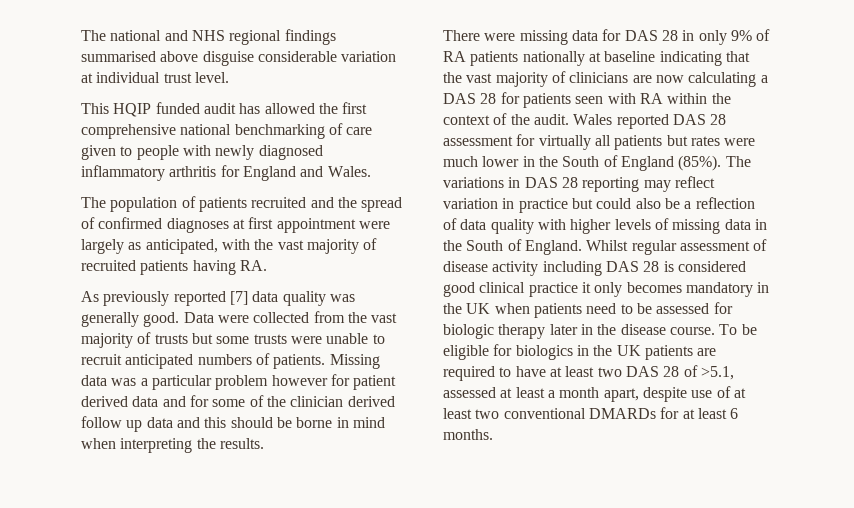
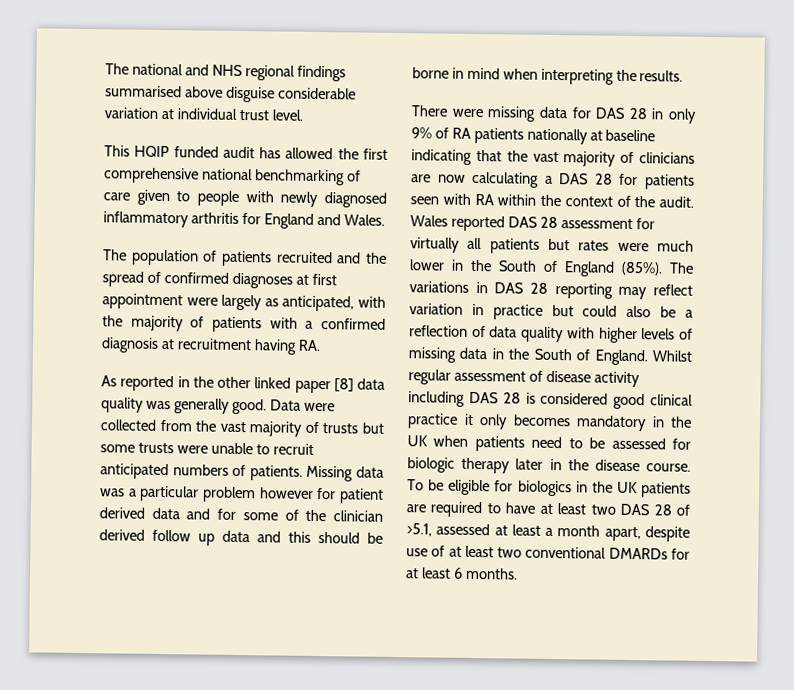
[277,238,378,254] [81,260,267,275] [81,291,248,306] vast majority of recruited patients having RA. // As previously reported [7] -> [130,315,386,333] [101,337,321,355] [101,375,354,394] majority of patients with a confirmed diagnosis at recruitment having RA. // As reported in the other linked paper [8]

